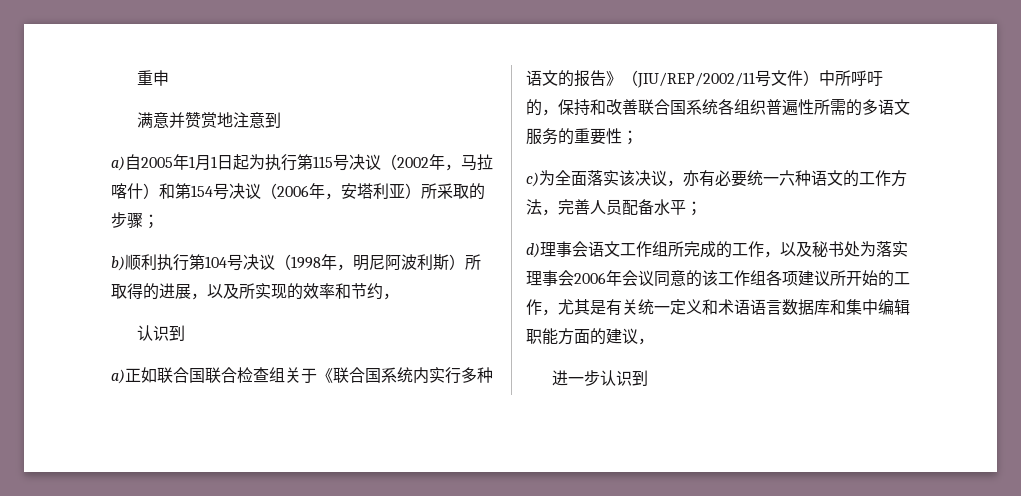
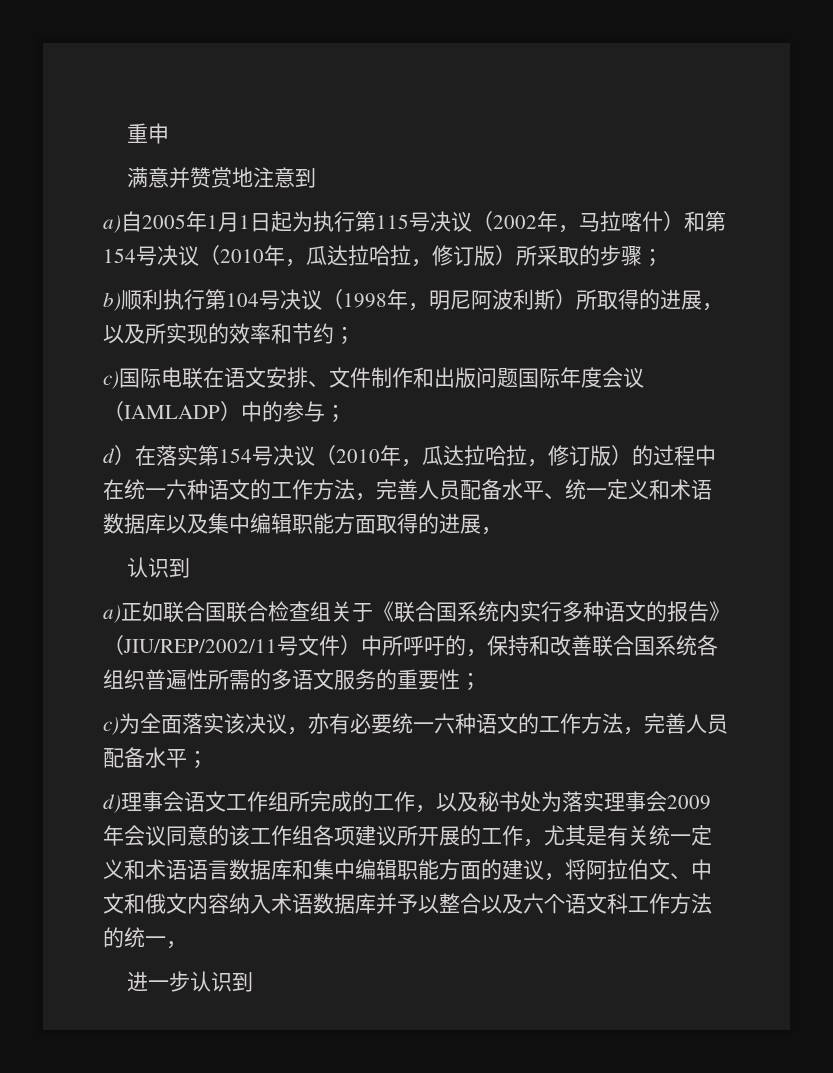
[277,183,405,200] 2006年，安塔利亚 -> [220,245,495,267] 2010年，瓜达拉哈拉，修订版
(383, 291) none -> [334,326,355,345] [103,367,644,389] [103,401,346,423] [103,445,716,467] [103,479,712,501] [103,513,481,534] ； // c)国际电联在语文安排、文件制作和出版问题国际年度会议（IAMLADP）中的参与； // d）在落实第154号决议（2010年，瓜达拉哈拉，修订版）的过程中在统一六种语文的工作方法，完善人员配备水平、统一定义和术语数据库以及集中编辑职能方面取得的进展
[574,272,606,284] 2006 -> [667,795,711,810] 2009
[862,270,878,286] 始 -> [439,826,460,846] 展
(654, 341) none -> [565,859,712,880] [103,893,712,914] [103,927,187,949] 将阿拉伯文、中文和俄文内容纳入术语数据库并予以整合以及六个语文科工作方法的统一，

